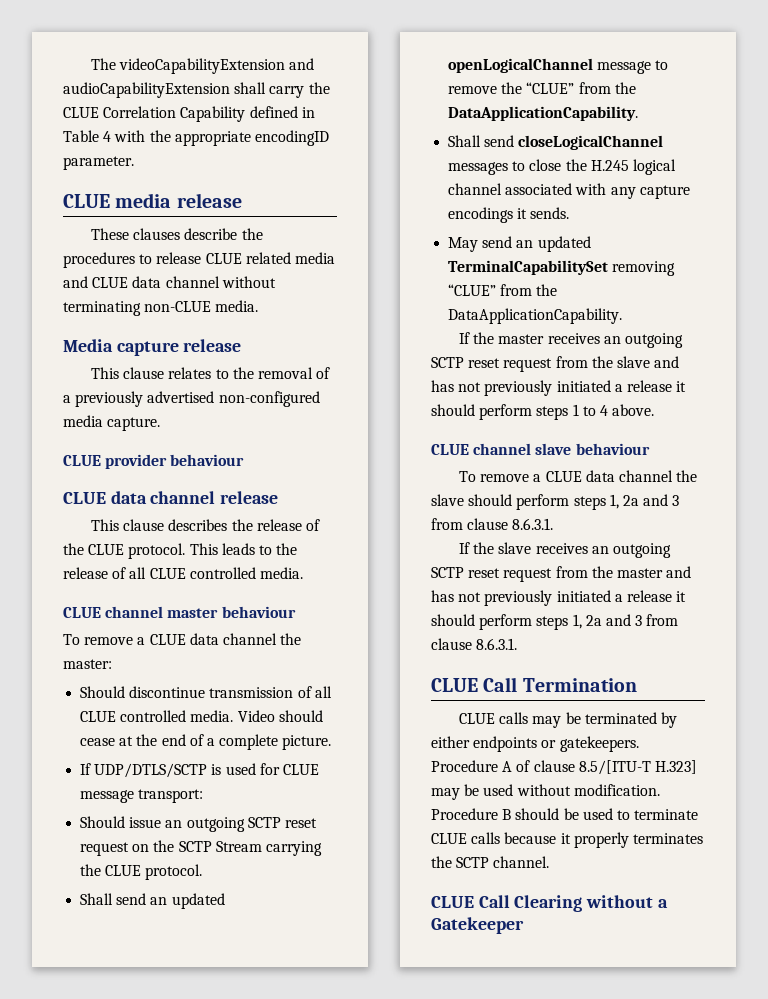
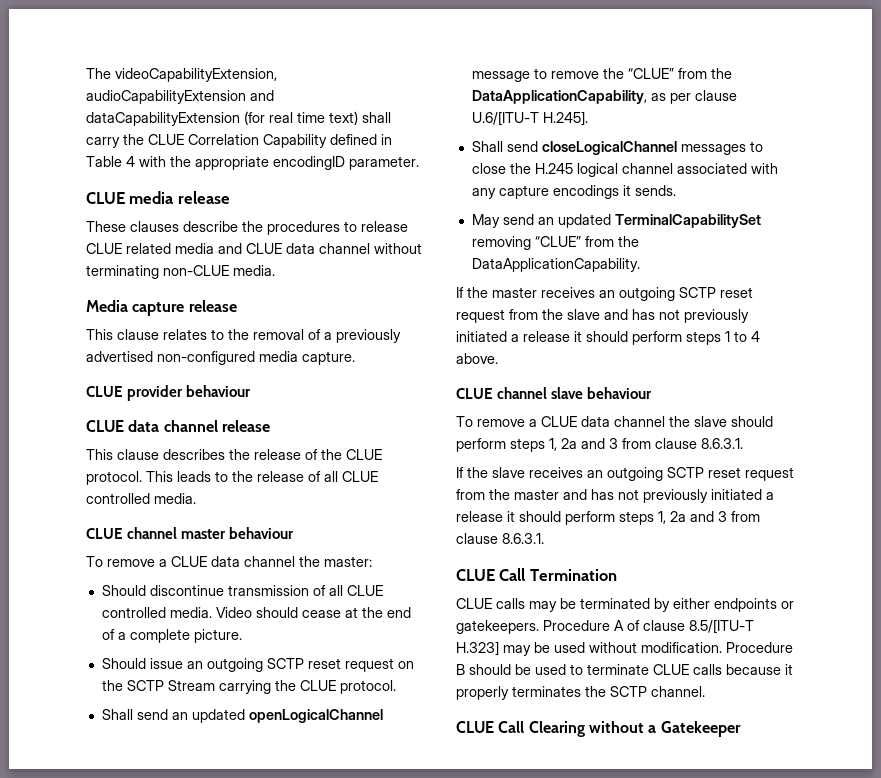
[119,58,315,74] [63,82,230,98] videoCapabilityExtension and audioCapabilityExtension -> [115,68,277,82] [86,90,274,104] [86,111,358,126] videoCapabilityExtension, audioCapabilityExtension and dataCapabilityExtension (for real time text)
[80,763,319,778] [80,789,204,803] // If UDP/DTLS/SCTP is used for CLUE message transport: -> (242, 636) none
[448,106,639,121] DataApplicationCapability. -> [471,90,737,104] [471,111,588,126] DataApplicationCapability, as per clause U.6/[ITU-T H.245].

